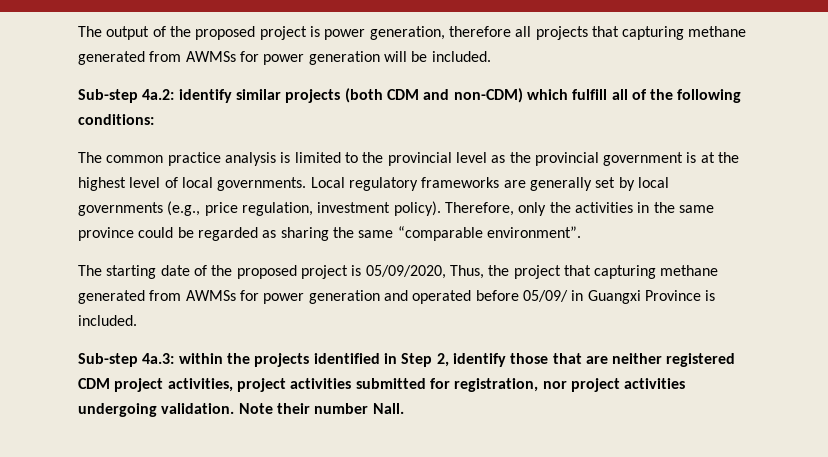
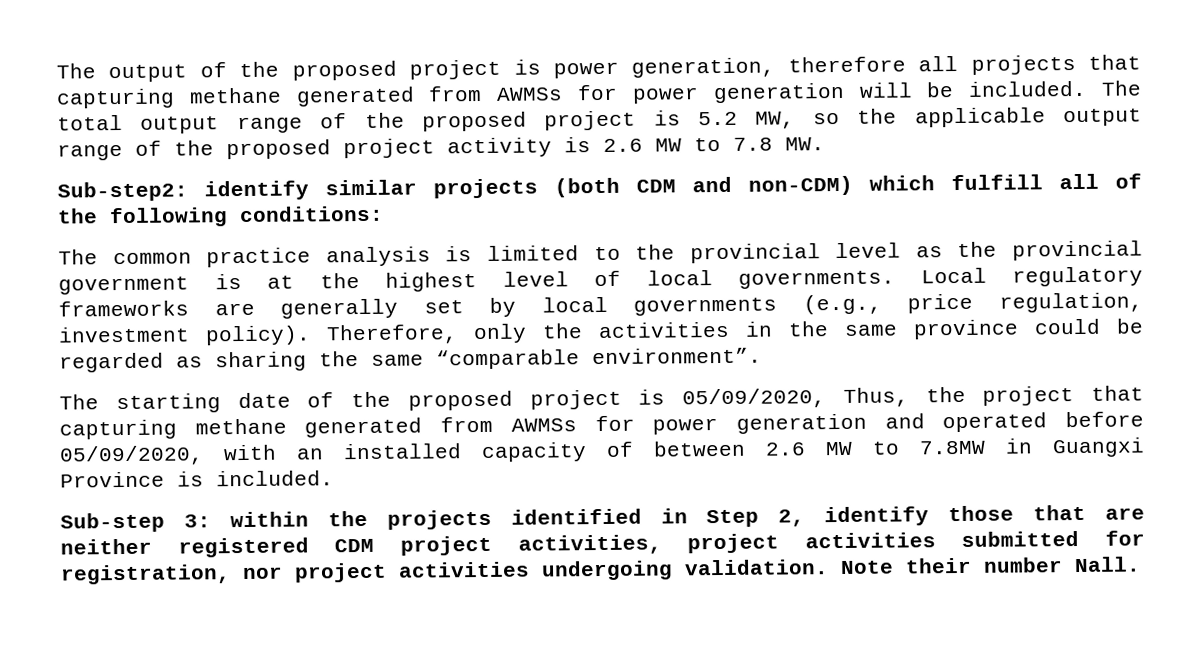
[78,89,175,103] // Sub-step 4a.2: -> [1101,80,1143,96] [57,107,1142,134] [57,137,825,161] [57,181,188,202] The total output range of the proposed project is 5.2 MW, so the applicable output range of the proposed project activity is 2.6 MW to 7.8 MW. // Sub-step2:
[522,290,568,302] 05/09/ -> [59,440,986,466] 05/09/2020, with an installed capacity of between 2.6 MW to 7.8MW
[142,353,175,364] 4a.3: -> [183,514,211,528] 3:

